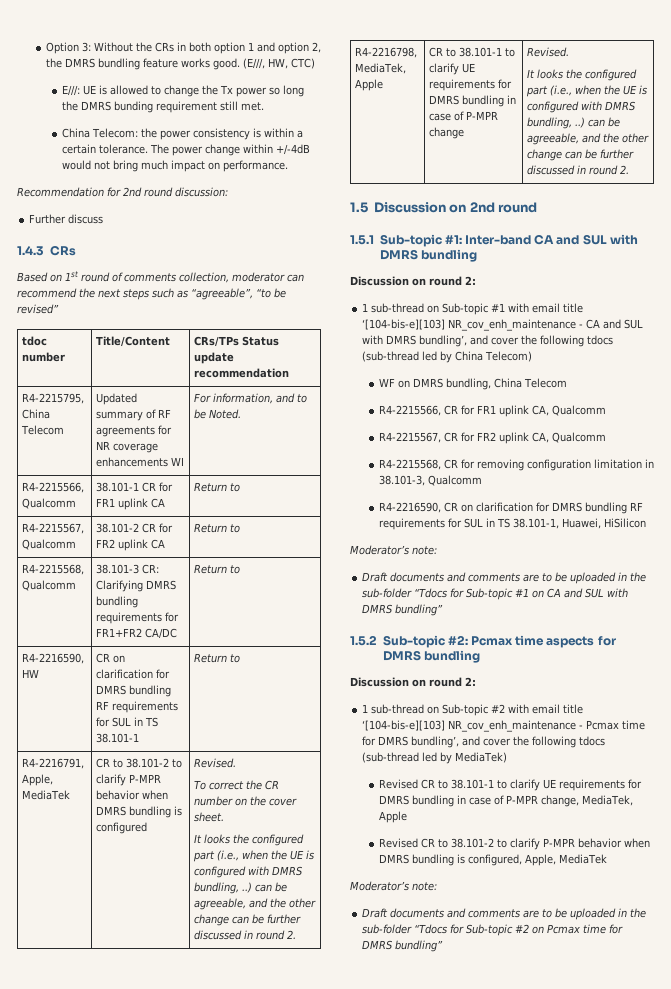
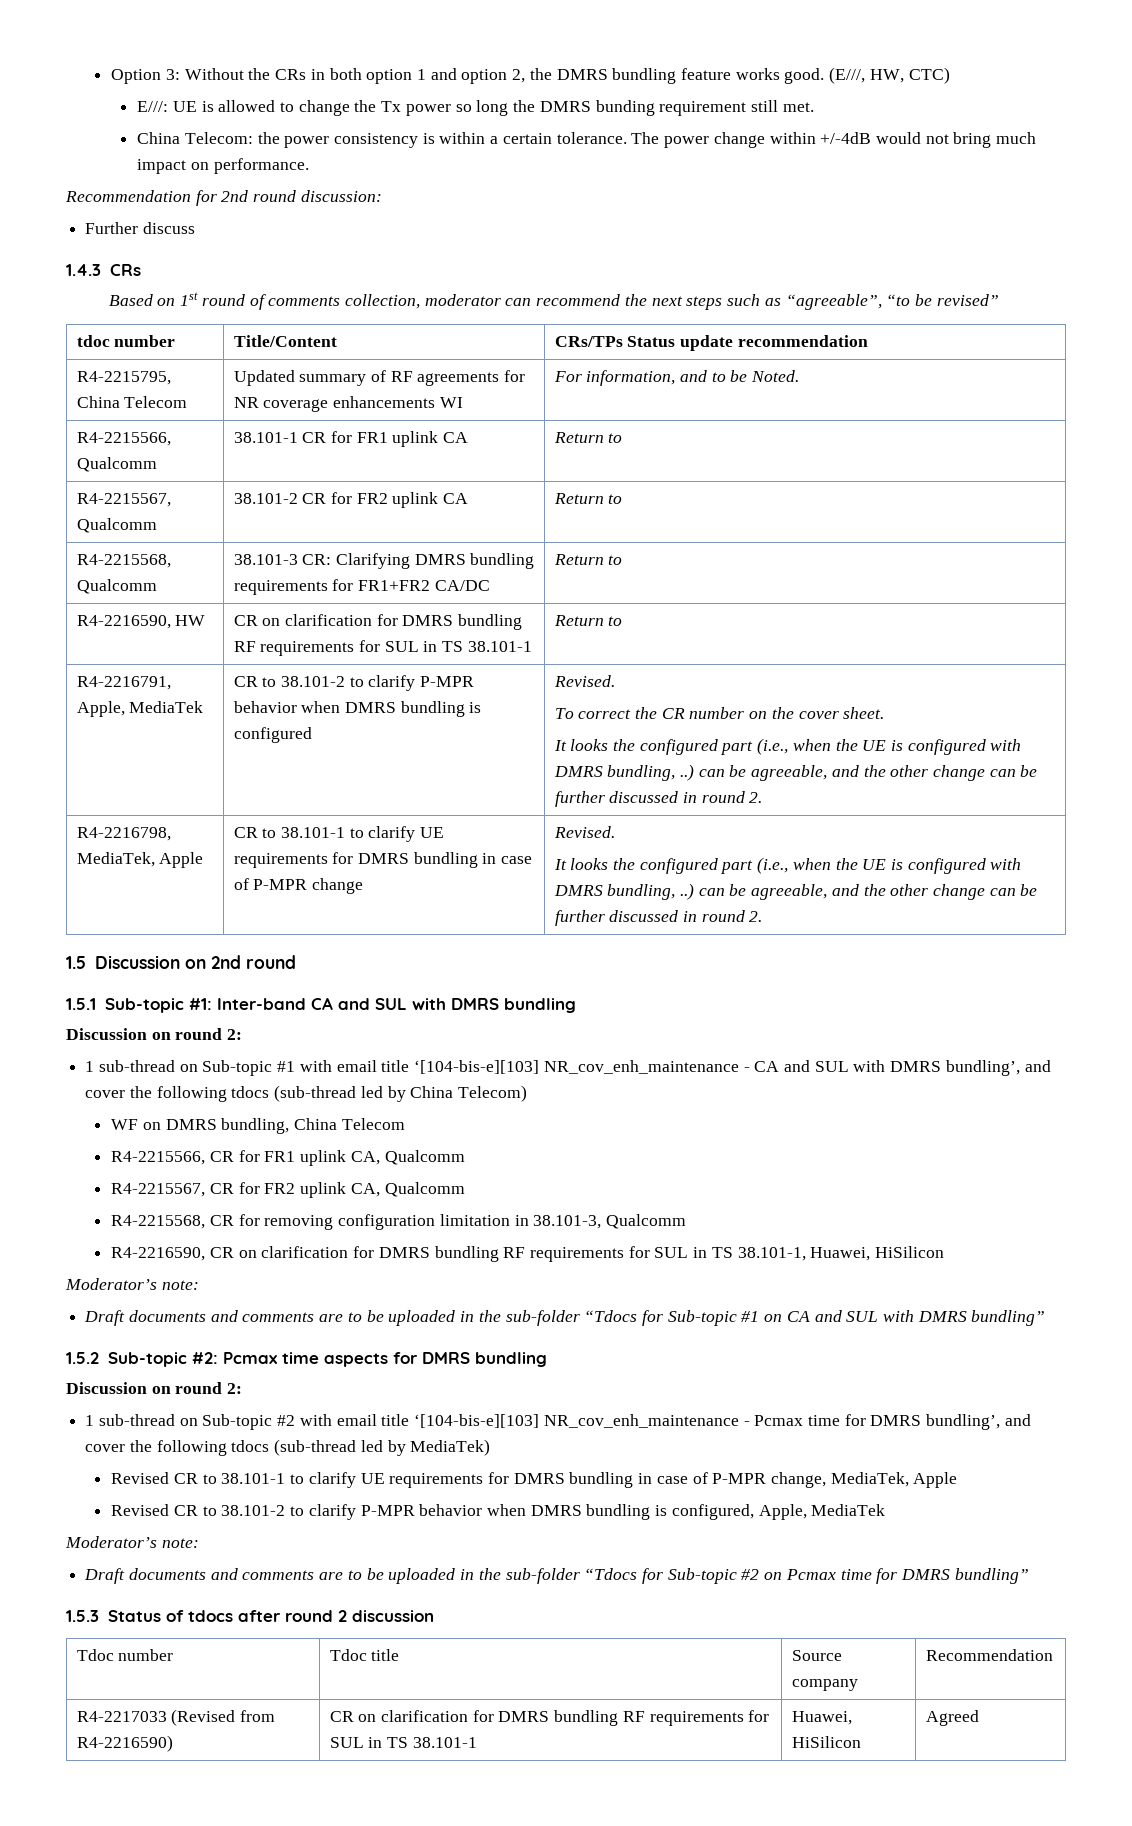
(444, 946) none -> [66,1610,434,1622] [76,1649,174,1661] [329,1649,400,1661] [791,1650,842,1661] [791,1679,858,1691] [925,1649,1053,1661] [76,1709,275,1726] [76,1735,173,1752] [329,1710,770,1726] [329,1737,477,1748] [791,1711,852,1725] [791,1736,861,1748] [925,1710,979,1726] // 1.5.3 Status of tdocs after round 2 discussion // Tdoc number | Tdoc title | Source company | Recommendation // R4-2217033 (Revised from R4-2216590) | CR on clarification for DMRS bundling RF requirements for SUL in TS 38.101-1 | Huawei, HiSilicon | Agreed

